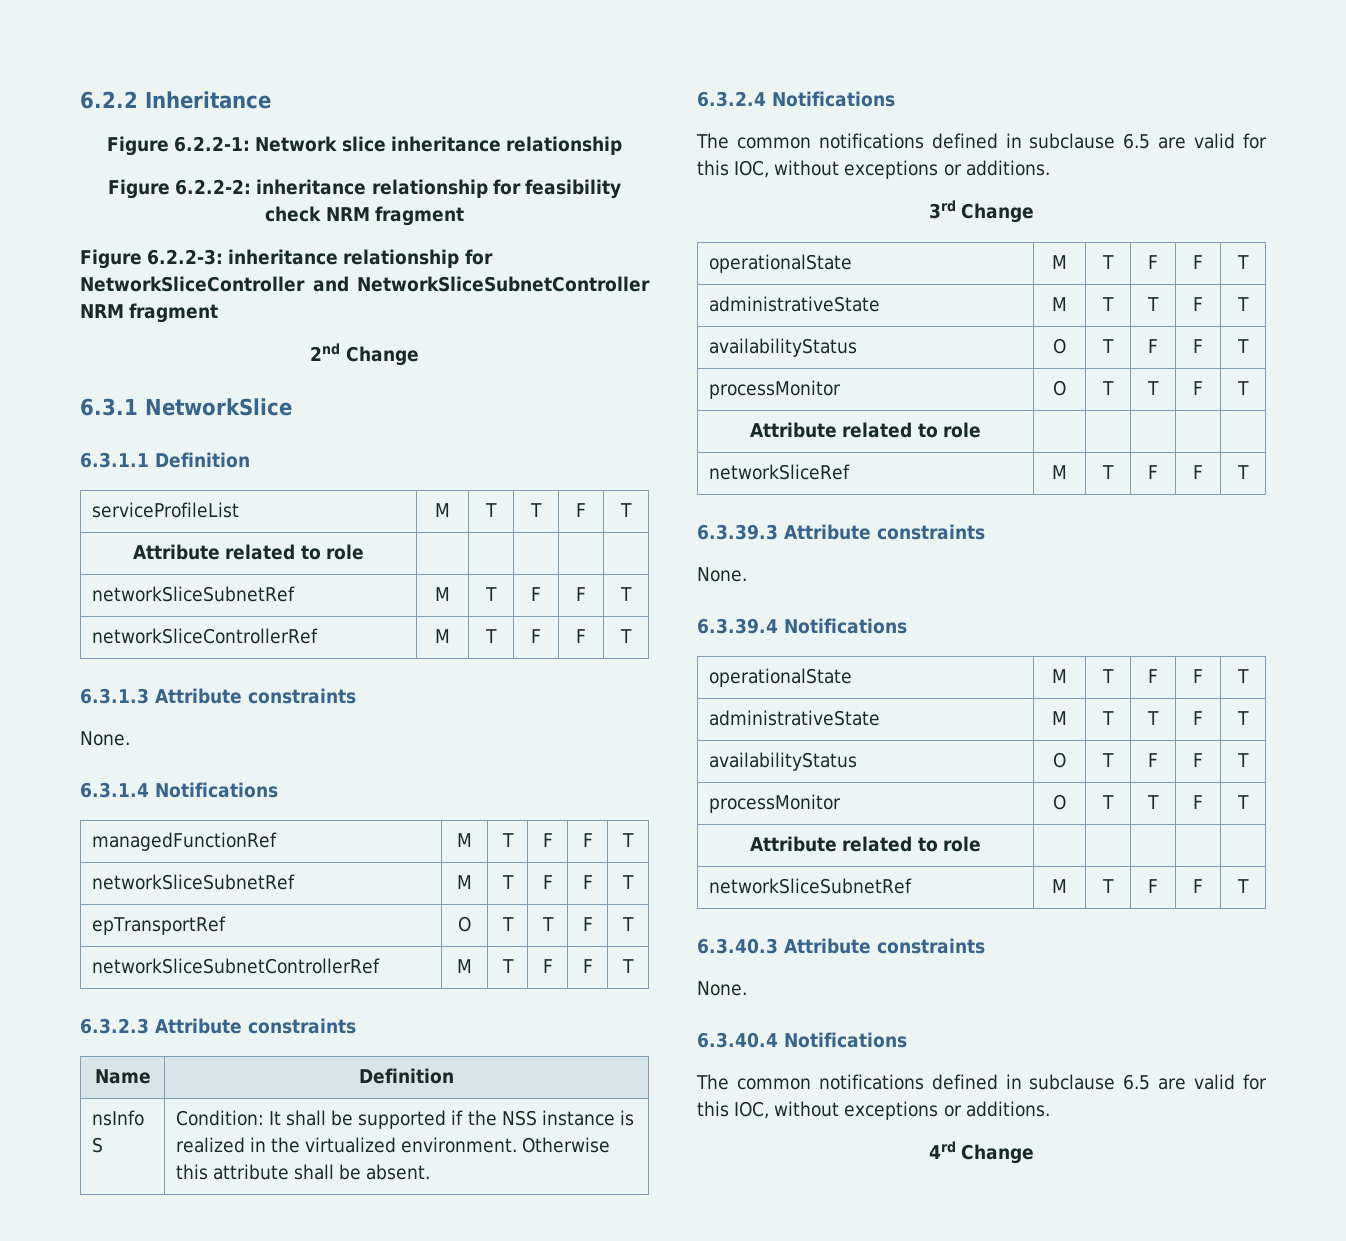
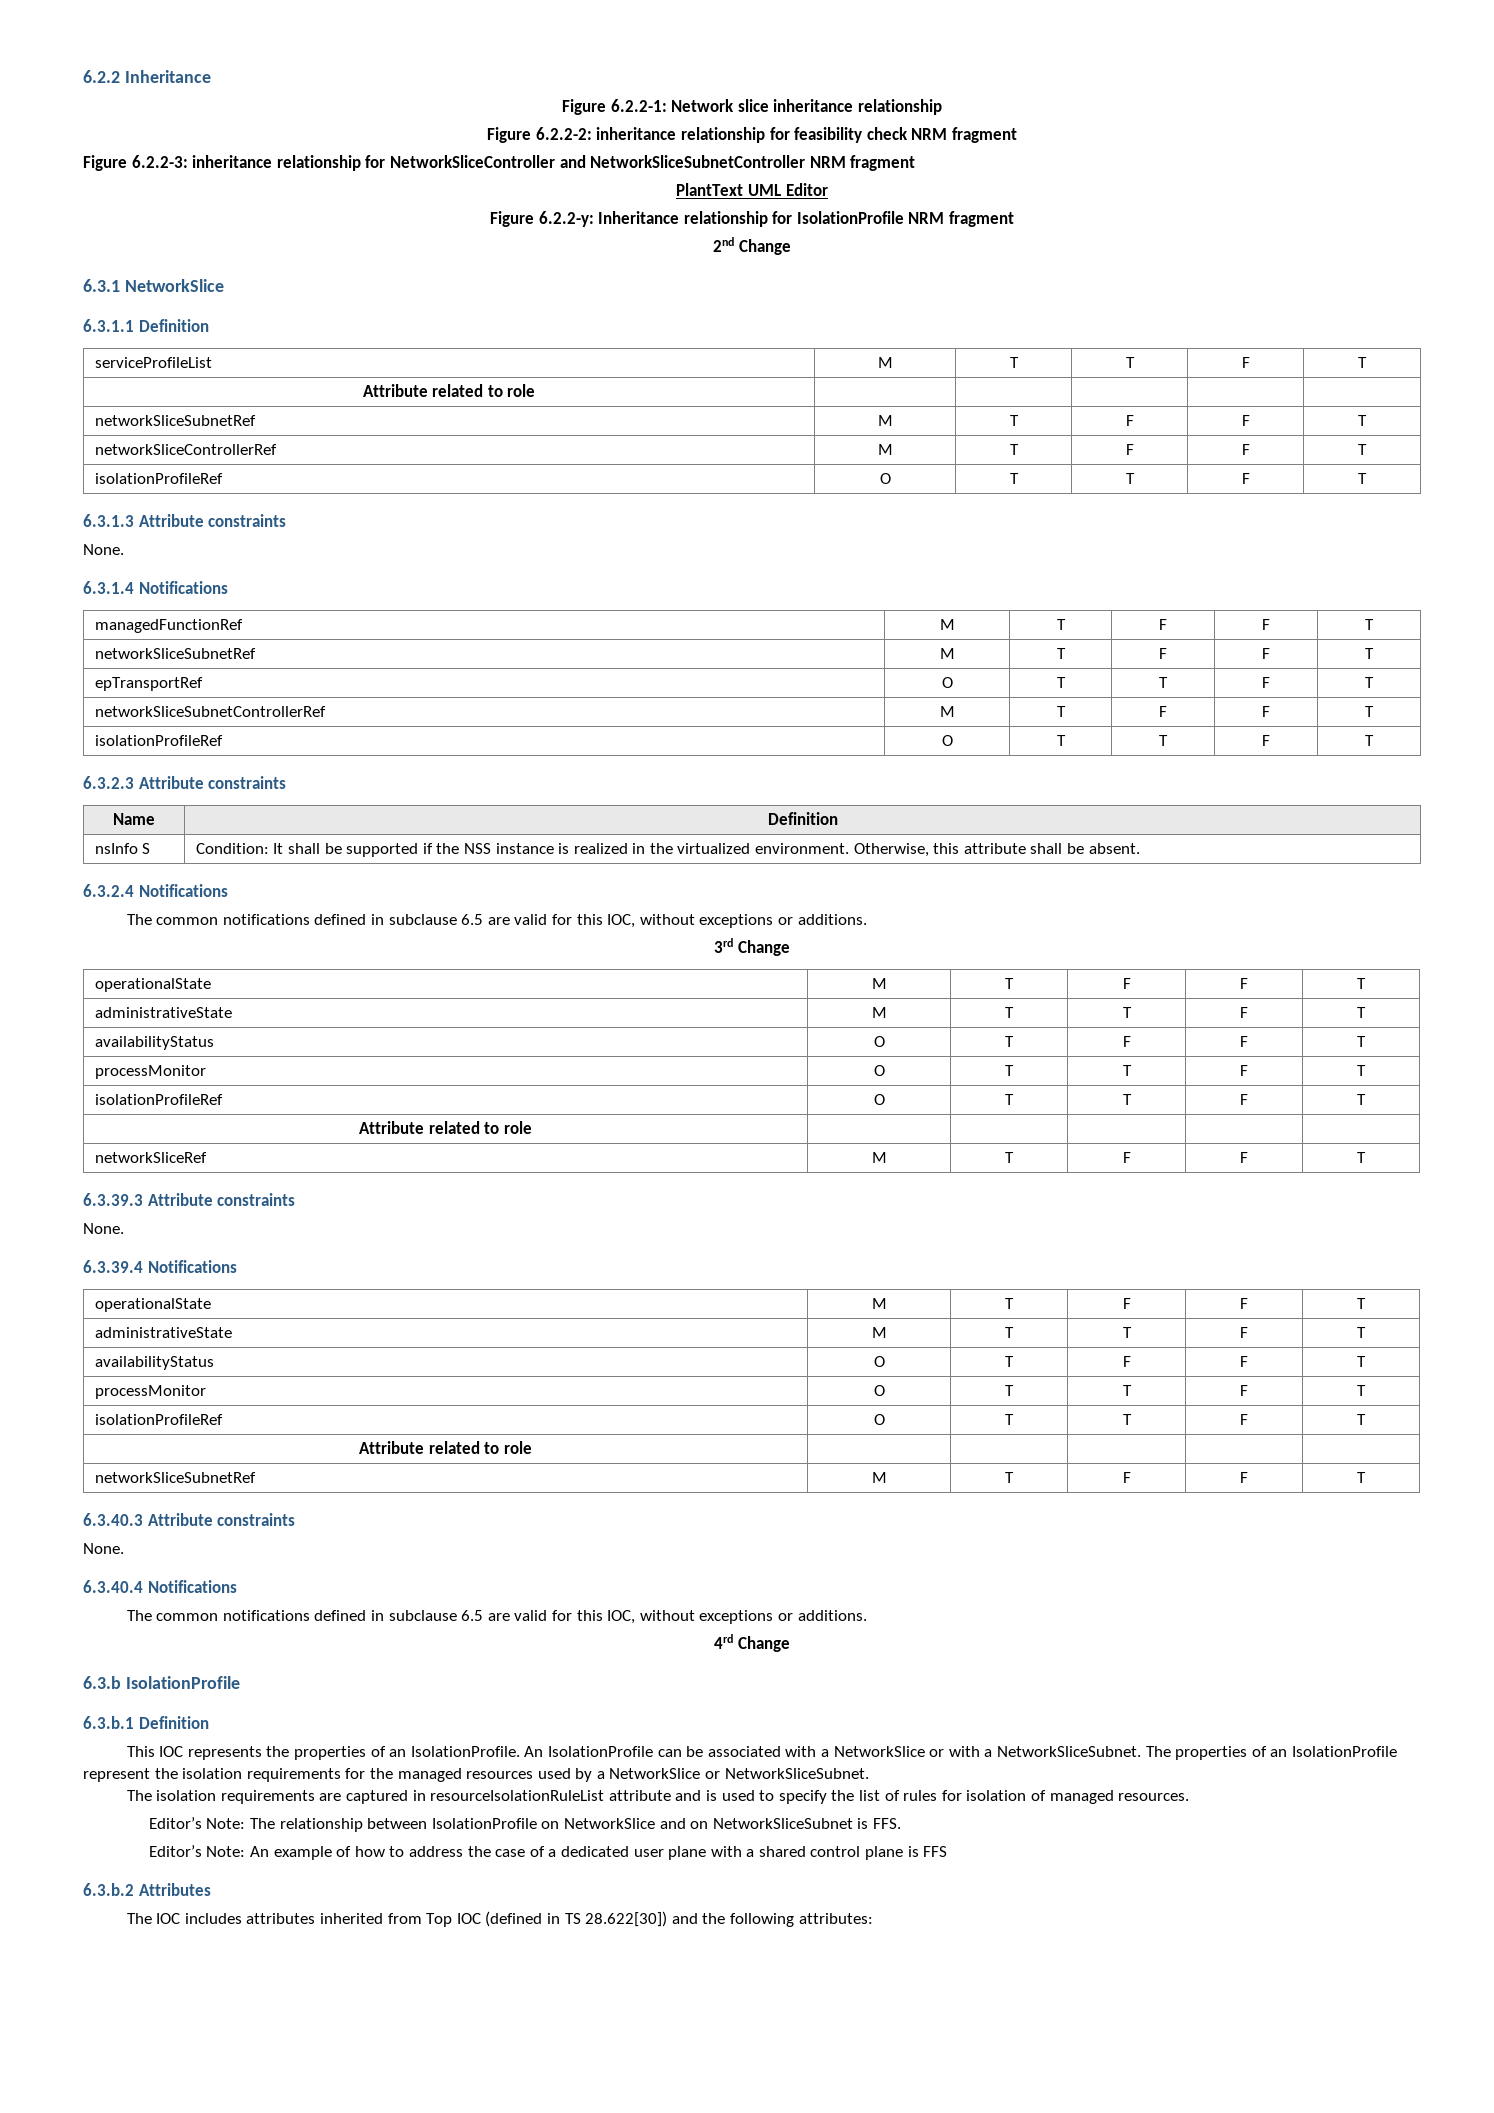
(219, 313) none -> [676,183,828,196] [489,211,1015,227] // PlantText UML Editor // Figure 6.2.2-y: Inheritance relationship for IsolationProfile NRM fragment
(632, 636) none -> [94,473,223,484] [879,473,891,484] [1009,473,1019,484] [1125,473,1135,484] [1241,473,1250,484] [1358,473,1367,484] // isolationProfileRef | O | T | T | F | T
(634, 966) none -> [94,735,223,746] [941,735,953,746] [1056,735,1066,746] [1159,735,1168,746] [1262,735,1270,746] [1365,735,1374,746] // isolationProfileRef | O | T | T | F | T
[522,1137,611,1153] Otherwise -> [853,843,929,857] Otherwise,
(1249, 388) none -> [94,1094,223,1105] [873,1094,885,1105] [1005,1094,1014,1105] [1122,1094,1132,1105] [1240,1094,1248,1105] [1357,1094,1366,1105] // isolationProfileRef | O | T | T | F | T
(1249, 802) none -> [94,1414,223,1425] [873,1414,885,1425] [1005,1414,1014,1425] [1122,1414,1132,1425] [1240,1414,1248,1425] [1357,1414,1366,1425] // isolationProfileRef | O | T | T | F | T
(1035, 1154) none -> [83,1676,240,1689] [83,1716,209,1729] [126,1746,1397,1760] [83,1768,869,1782] [126,1790,1190,1804] [148,1817,901,1832] [148,1845,948,1860] [83,1883,211,1896] [126,1911,873,1927] // 6.3.b IsolationProfile // 6.3.b.1 Definition // This IOC represents the properties of an IsolationProfile. An IsolationProfile can be associated with a NetworkSlice or with a NetworkSliceSubnet. The properties of an IsolationProfile represent the isolation requirements for the managed resources used by a NetworkSlice or NetworkSliceSubnet. // The isolation requirements are captured in resourceIsolationRuleList attribute and is used to specify the list of rules for isolation of managed resources. // Editor’s Note: The relationship between IsolationProfile on NetworkSlice and on NetworkSliceSubnet is FFS. // Editor’s Note: An example of how to address the case of a dedicated user plane with a shared control plane is FFS // 6.3.b.2 Attributes // The IOC includes attributes inherited from Top IOC (defined in TS 28.622[30]) and the following attributes:

